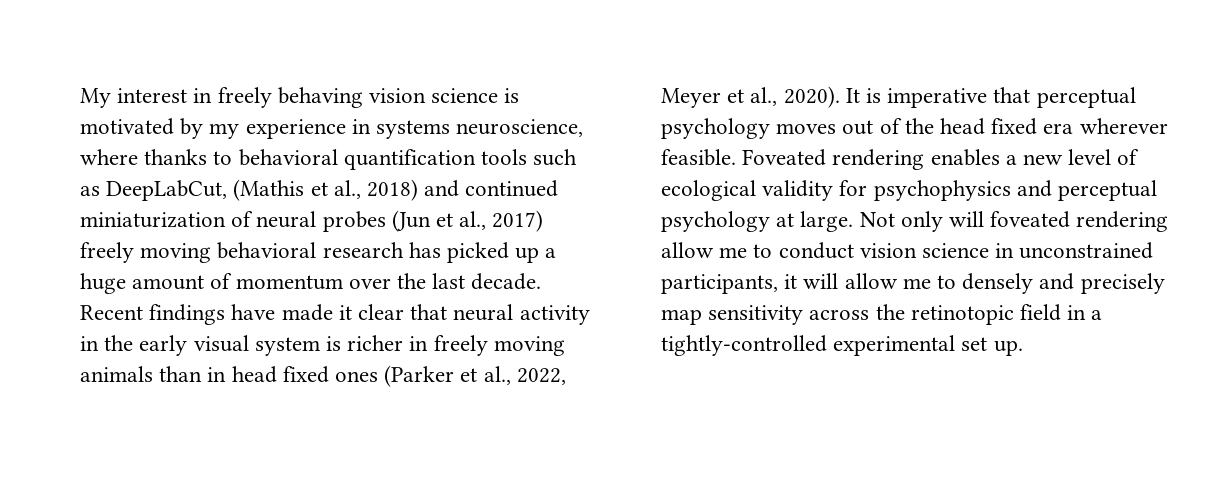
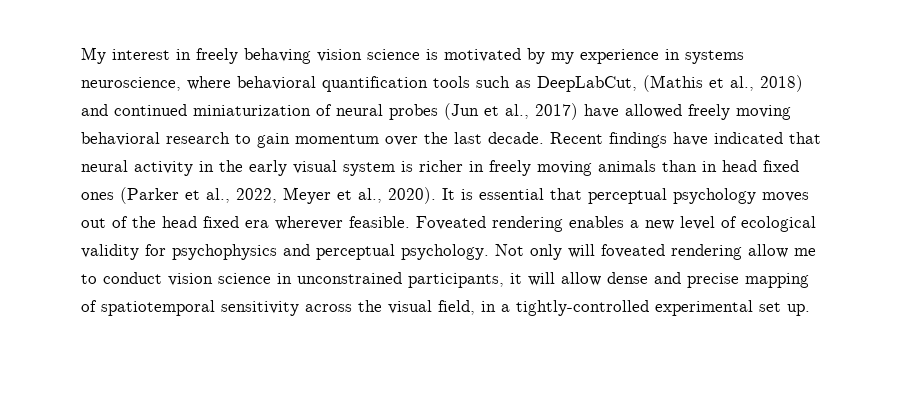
[144,149,233,165] thanks to -> (231, 83) none
(544, 221) none -> [584,104,682,118] have allowed
[408,242,557,263] [80,273,233,294] has picked up a huge amount of -> [235,133,290,148] to gain
[281,304,405,321] made it clear -> [714,132,783,144] indicated
[887,88,988,108] imperative -> [479,188,544,200] essential
[661,211,854,232] psychology at large. -> [401,244,489,260] psychology.
[902,273,1165,294] [661,309,702,325] me to densely and precisely map -> [607,272,809,288] [81,300,215,316] dense and precise mapping of spatiotemporal
[910,304,1062,325] retinotopic field -> [388,300,475,315] visual field,

